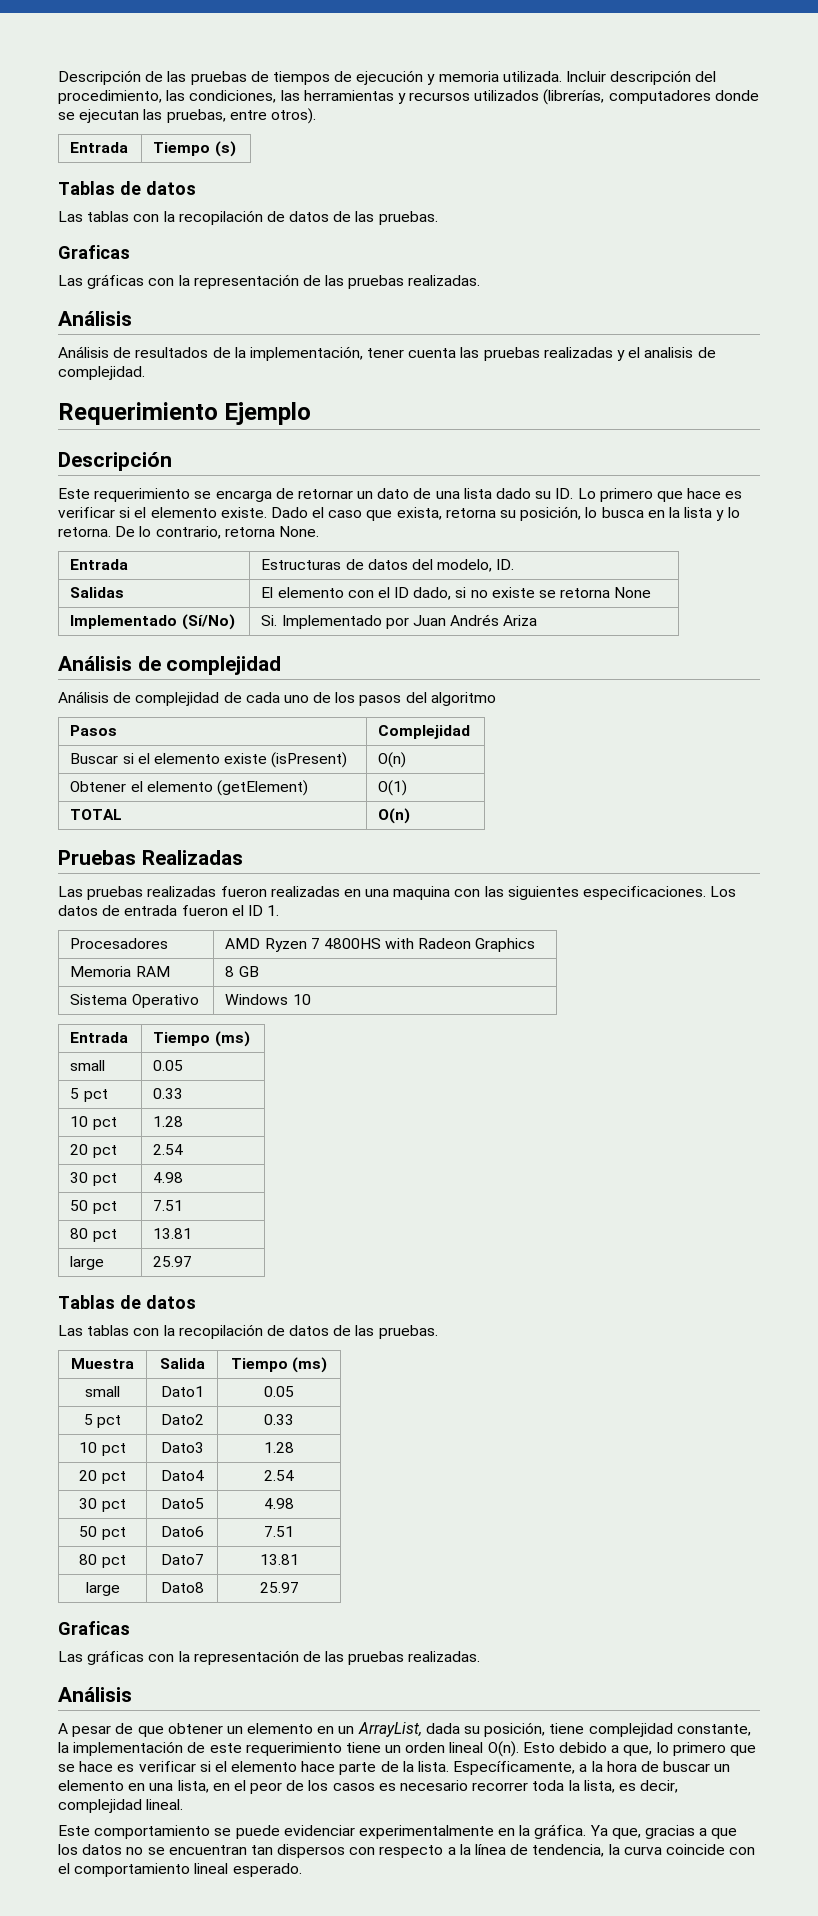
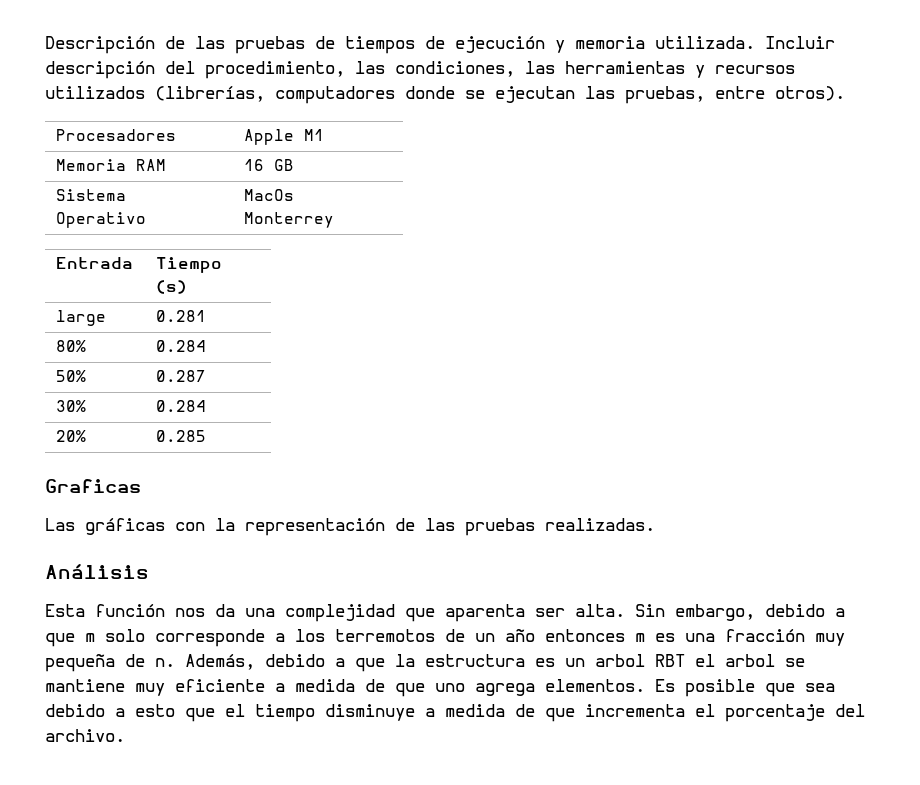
[70,142,129,153] [153,141,236,157] [58,181,196,195] [58,210,438,225] Entrada | Tiempo (s) // Tablas de datos // Las tablas con la recopilación de datos de las pruebas. -> [56,129,177,141] [244,129,325,145] [56,159,167,171] [244,159,295,171] [56,189,127,201] [56,212,147,228] [244,189,295,201] [244,212,335,228] [56,257,134,269] [156,257,223,273] [156,280,188,294] [56,310,107,326] [156,310,207,322] [56,340,87,352] [156,340,207,352] [56,370,87,382] [156,370,207,382] [56,400,87,412] [156,400,207,412] [56,430,87,442] [156,430,207,442] Procesadores | Apple M1 // Memoria RAM | 16 GB // Sistema Operativo | MacOs Monterrey // Entrada | Tiempo (s) // large | 0.281 // 80% | 0.284 // 50% | 0.287 // 30% | 0.284 // 20% | 0.285
[58,346,716,361] [58,366,145,380] [58,402,312,425] [58,452,172,471] [58,488,743,502] [58,506,740,521] [58,526,319,539] [70,559,129,570] [261,559,515,572] [70,587,125,598] [261,587,652,600] [70,614,235,630] [261,614,538,629] [58,656,282,675] [58,691,496,706] [70,725,118,736] [378,725,471,739] [70,752,348,768] [378,752,407,768] [70,780,308,796] [378,780,408,796] [70,809,123,820] [378,808,411,824] [58,850,243,865] [58,886,737,900] [58,905,280,916] [70,938,169,949] [225,938,536,952] [70,966,170,977] [225,966,259,977] [70,994,199,1008] [225,994,311,1005] [70,1032,129,1043] [153,1031,250,1047] [70,1060,106,1071] [153,1060,184,1071] [70,1088,108,1102] [153,1088,184,1099] [70,1116,117,1130] [153,1116,184,1127] [70,1144,117,1158] [153,1144,184,1155] [70,1172,117,1186] [153,1172,184,1183] [70,1200,117,1214] [153,1200,184,1211] [70,1228,117,1242] [153,1228,193,1239] [70,1256,105,1270] [153,1256,193,1267] [58,1295,196,1309] [58,1324,438,1339] [71,1358,134,1369] [159,1358,205,1369] [230,1357,328,1373] [85,1386,120,1397] [160,1386,204,1397] [264,1386,294,1397] [83,1414,122,1428] [160,1414,204,1425] [264,1414,294,1425] [79,1442,126,1456] [160,1442,204,1453] [264,1442,294,1453] [79,1470,126,1484] [160,1470,204,1481] [264,1470,294,1481] [79,1498,126,1512] [160,1498,204,1509] [264,1498,294,1509] [79,1526,126,1540] [160,1526,204,1537] [264,1526,294,1537] [79,1554,126,1568] [160,1554,204,1565] [259,1554,299,1565] [85,1582,120,1596] [160,1582,204,1593] [259,1582,299,1593] [58,1621,130,1635] [58,1650,481,1665] [58,1687,132,1702] [58,1722,751,1737] [58,1741,756,1757] [58,1761,731,1775] [58,1780,679,1794] [58,1799,184,1813] [58,1824,738,1839] [58,1844,756,1858] [58,1863,302,1877] Análisis de resultados de la implementación, tener cuenta las pruebas realizadas y el analisis de complejidad. // Requerimiento Ejemplo // Descripción // Este requerimiento se encarga de retornar un dato de una lista dado su ID. Lo primero que hace es verificar si el elemento existe. Dado el caso que exista, retorna su posición, lo busca en la lista y lo retorna. De lo contrario, retorna None. // Entrada | Estructuras de datos del modelo, ID. // Salidas | El elemento con el ID dado, si no existe se retorna None // Implementado (Sí/No) | Si. Implementado por Juan Andrés Ariza // Análisis de complejidad // Análisis de complejidad de cada uno de los pasos del algoritmo // Pasos | Complejidad // Buscar si el elemento existe (isPresent) | O(n) // Obtener el elemento (getElement) | O(1) // TOTAL | O(n) // Pruebas Realizadas // Las pruebas realizadas fueron realizadas en una maquina con las siguientes especificaciones. Los datos de entrada fueron el ID 1. // Procesadores | AMD Ryzen 7 4800HS with Radeon Graphics // Memoria RAM | 8 GB // Sistema Operativo | Windows 10 // Entrada | Tiempo (ms) // small | 0.05 // 5 pct | 0.33 // 10 pct | 1.28 // 20 pct | 2.54 // 30 pct | 4.98 // 50 pct | 7.51 // 80 pct | 13.81 // large | 25.97 // Tablas de datos // Las tablas con la recopilación de datos de las pruebas. // Muestra | Salida | Tiempo (ms) // small | Dato1 | 0.05 // 5 pct | Dato2 | 0.33 // 10 pct | Dato3 | 1.28 // 20 pct | Dato4 | 2.54 // 30 pct | Dato5 | 4.98 // 50 pct | Dato6 | 7.51 // 80 pct | Dato7 | 13.81 // large | Dato8 | 25.97 // Graficas // Las gráficas con la representación de las pruebas realizadas. // Análisis // A pesar de que obtener un elemento en un ArrayList, dada su posición, tiene complejidad constante, la implementación de este requerimiento tiene un orden lineal O(n). Esto debido a que, lo primero que se hace es verificar si el elemento hace parte de la lista. Específicamente, a la hora de buscar un elemento en una lista, en el peor de los casos es necesario recorrer toda la lista, es decir, complejidad lineal. // Este comportamiento se puede evidenciar experimentalmente en la gráfica. Ya que, gracias a que los datos no se encuentran tan dispersos con respecto a la línea de tendencia, la curva coincide con el comportamiento lineal esperado. -> [45,604,845,622] [45,629,845,647] [45,654,805,672] [45,679,835,697] [45,704,865,722] [45,729,125,742] Esta función nos da una complejidad que aparenta ser alta. Sin embargo, debido a que m solo corresponde a los terremotos de un año entonces m es una fracción muy pequeña de n. Además, debido a que la estructura es un arbol RBT el arbol se mantiene muy eficiente a medida de que uno agrega elementos. Es posible que sea debido a esto que el tiempo disminuye a medida de que incrementa el porcentaje del archivo.

